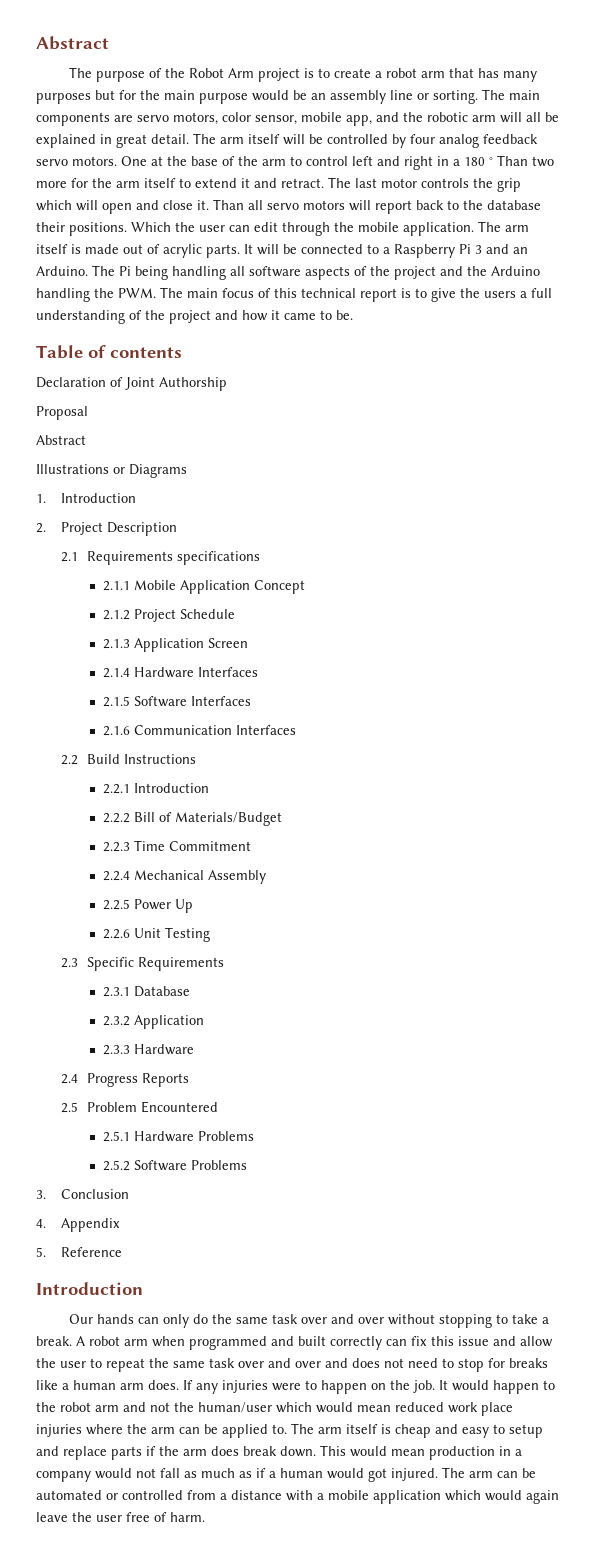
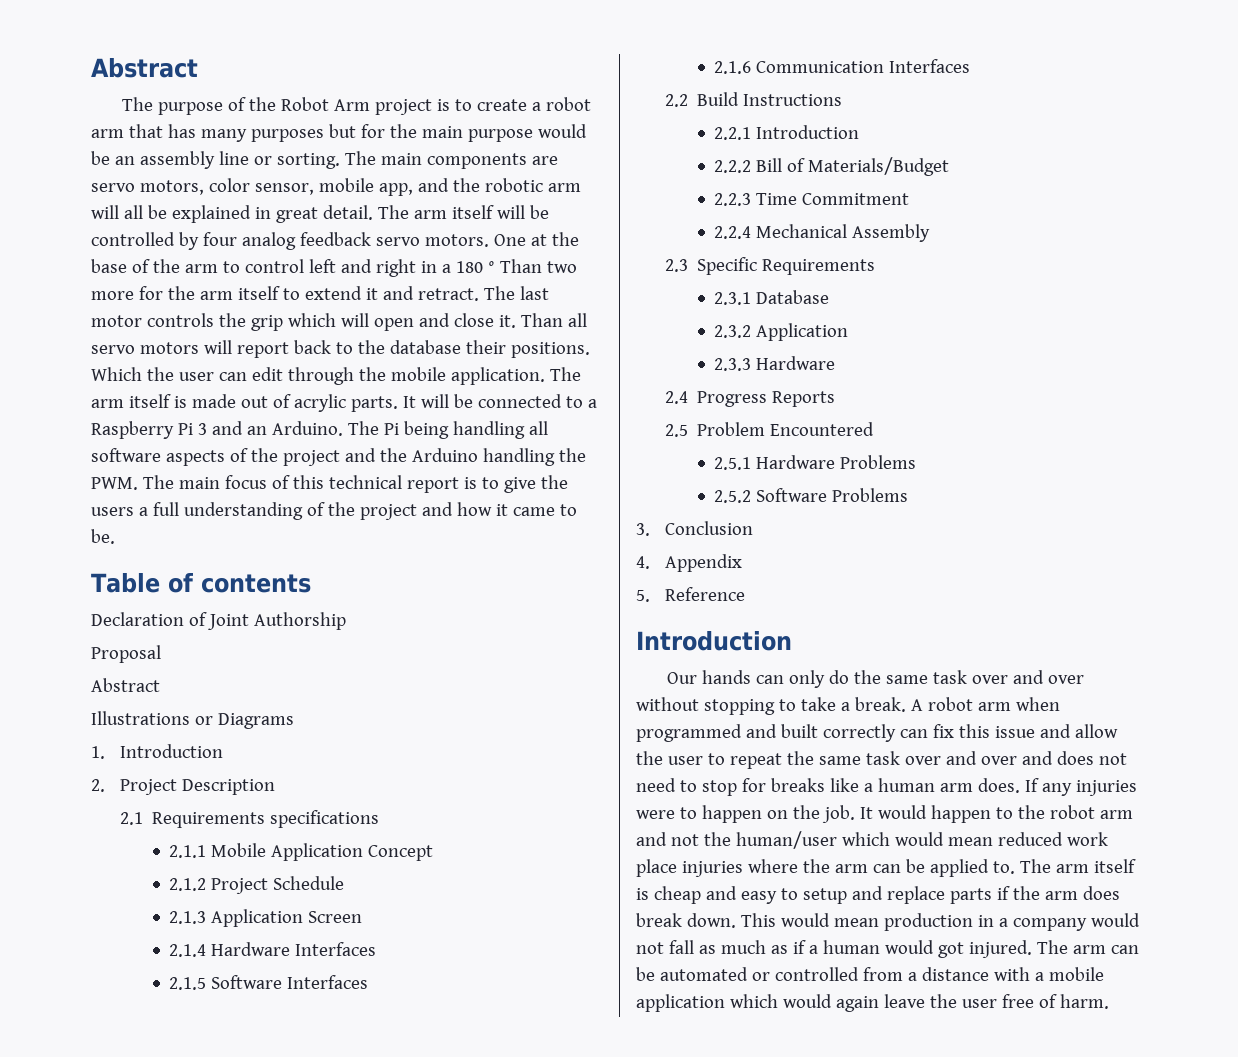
[102,899,193,913] [102,927,210,942] // 2.2.5 Power Up // 2.2.6 Unit Testing -> (931, 233) none

